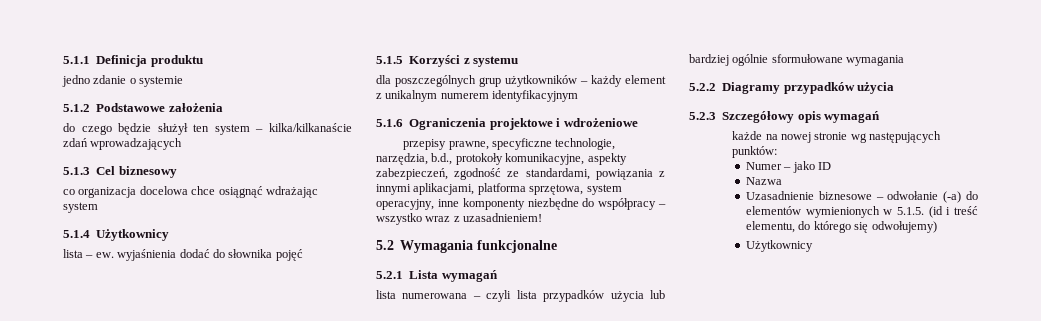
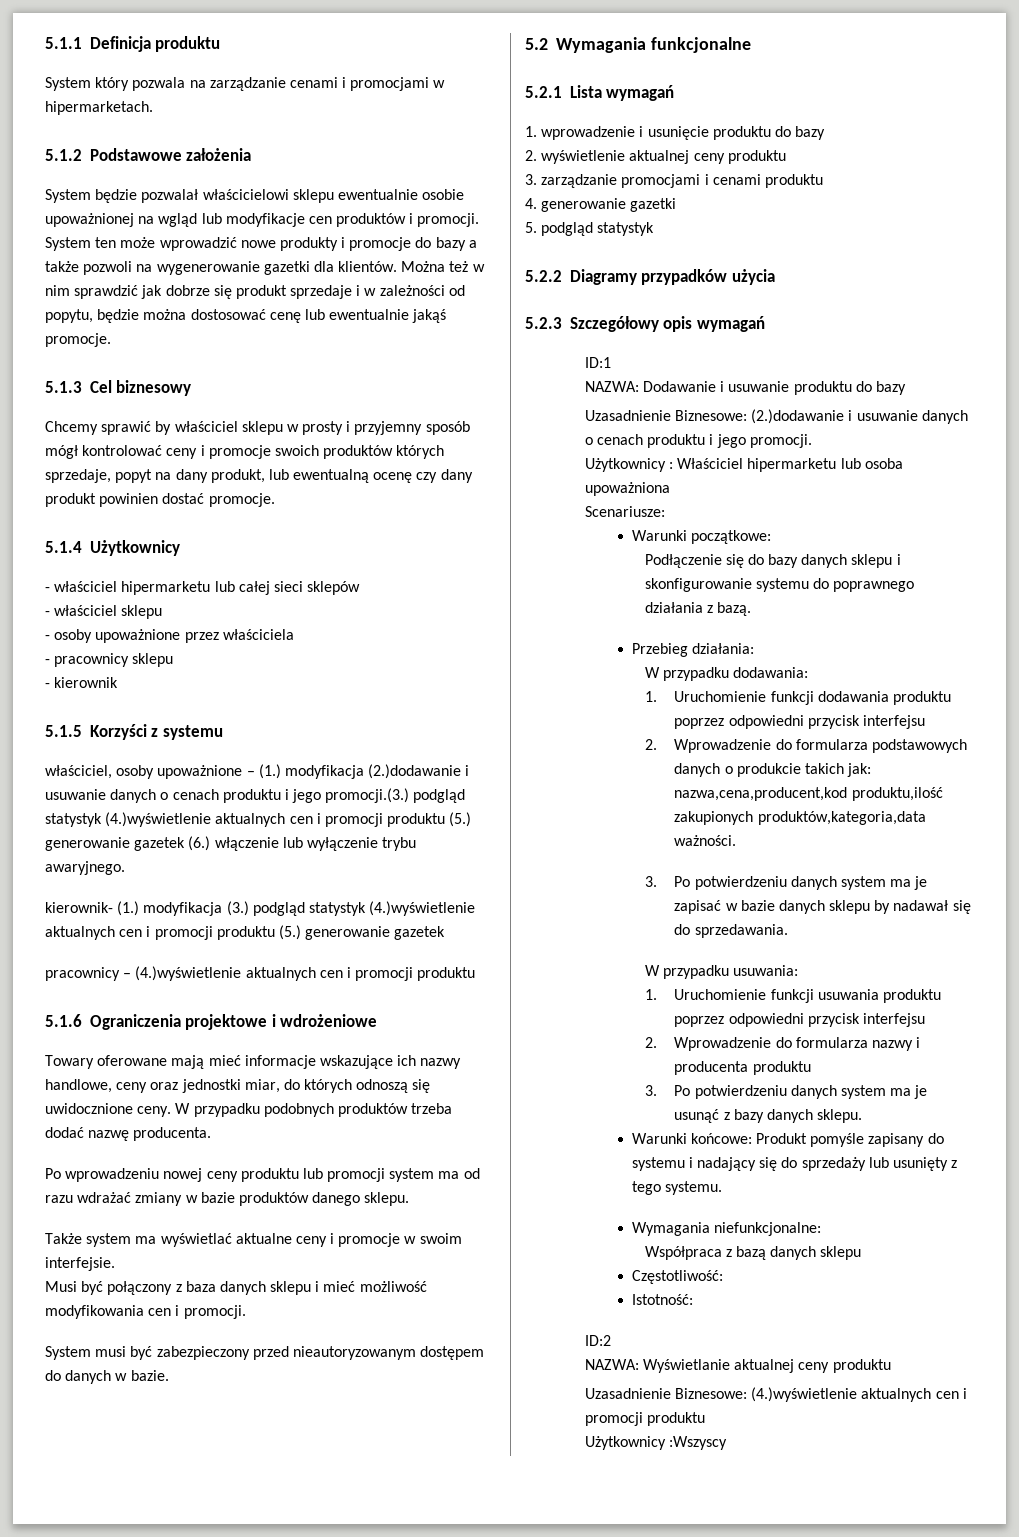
[62,75,184,87] [63,103,223,112] [63,123,352,135] [63,138,183,150] [63,166,177,178] [63,186,318,198] [63,202,98,213] [63,229,170,241] [63,249,303,261] [376,55,519,67] [376,75,666,87] [376,90,579,102] jedno zdanie o systemie // 5.1.2 Podstawowe założenia // do czego będzie służył ten system – kilka/kilkanaście zdań wprowadzających // 5.1.3 Cel biznesowy // co organizacja docelowa chce osiągnąć wdrażając system // 5.1.4 Użytkownicy // lista – ew. wyjaśnienia dodać do słownika pojęć // 5.1.5 Korzyści z systemu // dla poszczególnych grup użytkowników – każdy element z unikalnym numerem identyfikacyjnym -> [45,77,446,91] [45,101,153,115] [45,148,252,161] [45,189,465,203] [45,213,480,227] [45,237,477,251] [45,261,485,275] [45,285,465,299] [45,309,447,323] [45,333,111,347] [45,380,192,396] [45,421,470,435] [45,445,445,459] [45,469,473,483] [45,493,275,507] [45,540,180,556] [45,581,361,595] [45,605,163,619] [45,629,294,643] [45,653,174,667] [45,677,119,688] [45,724,223,740] [45,764,470,779] [45,788,466,803] [45,812,472,827] [45,836,417,851] [45,861,125,875] [45,901,476,916] [45,925,446,940] [45,966,476,981] System który pozwala na zarządzanie cenami i promocjami w hipermarketach. // 5.1.2 Podstawowe założenia // System będzie pozwalał właścicielowi sklepu ewentualnie osobie upoważnionej na wgląd lub modyfikacje cen produktów i promocji. System ten może wprowadzić nowe produkty i promocje do bazy a także pozwoli na wygenerowanie gazetki dla klientów. Można też w nim sprawdzić jak dobrze się produkt sprzedaje i w zależności od popytu, będzie można dostosować cenę lub ewentualnie jakąś promocje. // 5.1.3 Cel biznesowy // Chcemy sprawić by właściciel sklepu w prosty i przyjemny sposób mógł kontrolować ceny i promocje swoich produktów których sprzedaje, popyt na dany produkt, lub ewentualną ocenę czy dany produkt powinien dostać promocje. // 5.1.4 Użytkownicy // - właściciel hipermarketu lub całej sieci sklepów // - właściciel sklepu // - osoby upoważnione przez właściciela // - pracownicy sklepu // - kierownik // 5.1.5 Korzyści z systemu // właściciel, osoby upoważnione – (1.) modyfikacja (2.)dodawanie i usuwanie danych o cenach produktu i jego promocji.(3.) podgląd statystyk (4.)wyświetlenie aktualnych cen i promocji produktu (5.) generowanie gazetek (6.) włączenie lub wyłączenie trybu awaryjnego. // kierownik- (1.) modyfikacja (3.) podgląd statystyk (4.)wyświetlenie aktualnych cen i promocji produktu (5.) generowanie gazetek // pracownicy – (4.)wyświetlenie aktualnych cen i promocji produktu
[403,138,616,150] [376,153,627,165] [376,168,665,180] [376,183,622,195] [376,198,666,210] [376,213,543,225] przepisy prawne, specyficzne technologie, narzędzia, b.d., protokoły komunikacyjne, aspekty zabezpieczeń, zgodność ze standardami, powiązania z innymi aplikacjami, platforma sprzętowa, system operacyjny, inne komponenty niezbędne do współpracy – wszystko wraz z uzasadnieniem! -> [45,1055,462,1069] [45,1079,431,1093] [45,1103,453,1117] [45,1127,212,1141] [45,1168,480,1182] [45,1192,410,1206] [45,1233,462,1247] [45,1257,115,1271] [45,1281,427,1295] [45,1305,246,1319] [45,1346,485,1360] [45,1370,169,1384] Towary oferowane mają mieć informacje wskazujące ich nazwy handlowe, ceny oraz jednostki miar, do których odnoszą się uwidocznione ceny. W przypadku podobnych produktów trzeba dodać nazwę producenta. // Po wprowadzeniu nowej ceny produktu lub promocji system ma od razu wdrażać zmiany w bazie produktów danego sklepu. // Także system ma wyświetlać aktualne ceny i promocje w swoim interfejsie. // Musi być połączony z baza danych sklepu i mieć możliwość modyfikowania cen i promocji. // System musi być zabezpieczony przed nieautoryzowanym dostępem do danych w bazie.
[376,290,665,302] [689,54,905,66] lista numerowana – czyli lista przypadków użycia lub bardziej ogólnie sformułowane wymagania -> [525,126,826,140] [525,150,786,164] [525,174,823,188] [525,198,677,212] [525,222,655,236] 1. wprowadzenie i usunięcie produktu do bazy // 2. wyświetlenie aktualnej ceny produktu // 3. zarządzanie promocjami i cenami produktu // 4. generowanie gazetki // 5. podgląd statystyk
[732,131,942,143] [732,146,778,158] [746,161,832,173] [746,177,783,185] [746,191,978,203] [746,206,978,218] [746,221,937,233] [746,240,814,252] każde na nowej stronie wg następujących punktów: // Numer – jako ID // Nazwa // Uzasadnienie biznesowe – odwołanie (-a) do elementów wymienionych w 5.1.5. (id i treść elementu, do którego się odwołujemy) // Użytkownicy -> [584,357,611,368] [584,381,906,395] [584,409,968,424] [584,434,812,448] [584,458,903,472] [584,482,670,496] [584,506,665,517] [631,530,771,544] [644,554,901,568] [644,578,915,592] [644,602,751,616] [631,643,754,657] [644,667,808,681] [644,691,951,705] [674,715,925,729] [644,739,967,753] [674,763,872,777] [674,787,943,801] [674,811,926,825] [674,835,737,846] [644,876,928,890] [674,900,971,914] [674,924,788,938] [644,965,798,979] [644,989,941,1003] [674,1013,925,1027] [644,1037,921,1051] [674,1061,811,1075] [644,1085,928,1099] [674,1109,863,1123] [631,1133,944,1147] [631,1157,958,1171] [631,1181,722,1195] [631,1222,821,1236] [644,1246,862,1260] [631,1270,723,1284] [631,1294,693,1305] [584,1335,611,1346] [584,1359,891,1373] [584,1387,967,1402] [584,1412,705,1426] [584,1436,727,1450] ID:1 // NAZWA: Dodawanie i usuwanie produktu do bazy // Uzasadnienie Biznesowe: (2.)dodawanie i usuwanie danych o cenach produktu i jego promocji. // Użytkownicy : Właściciel hipermarketu lub osoba upoważniona // Scenariusze: // Warunki początkowe: // Podłączenie się do bazy danych sklepu i skonfigurowanie systemu do poprawnego działania z bazą. // Przebieg działania: // W przypadku dodawania: // 1. Uruchomienie funkcji dodawania produktu poprzez odpowiedni przycisk interfejsu // 2. Wprowadzenie do formularza podstawowych danych o produkcie takich jak: nazwa,cena,producent,kod produktu,ilość zakupionych produktów,kategoria,data ważności. // 3. Po potwierdzeniu danych system ma je zapisać w bazie danych sklepu by nadawał się do sprzedawania. // W przypadku usuwania: // 1. Uruchomienie funkcji usuwania produktu poprzez odpowiedni przycisk interfejsu // 2. Wprowadzenie do formularza nazwy i producenta produktu // 3. Po potwierdzeniu danych system ma je usunąć z bazy danych sklepu. // Warunki końcowe: Produkt pomyśle zapisany do systemu i nadający się do sprzedaży lub usunięty z tego systemu. // Wymagania niefunkcjonalne: // Współpraca z bazą danych sklepu // Częstotliwość: // Istotność: // ID:2 // NAZWA: Wyświetlanie aktualnej ceny produktu // Uzasadnienie Biznesowe: (4.)wyświetlenie aktualnych cen i promocji produktu // Użytkownicy :Wszyscy

